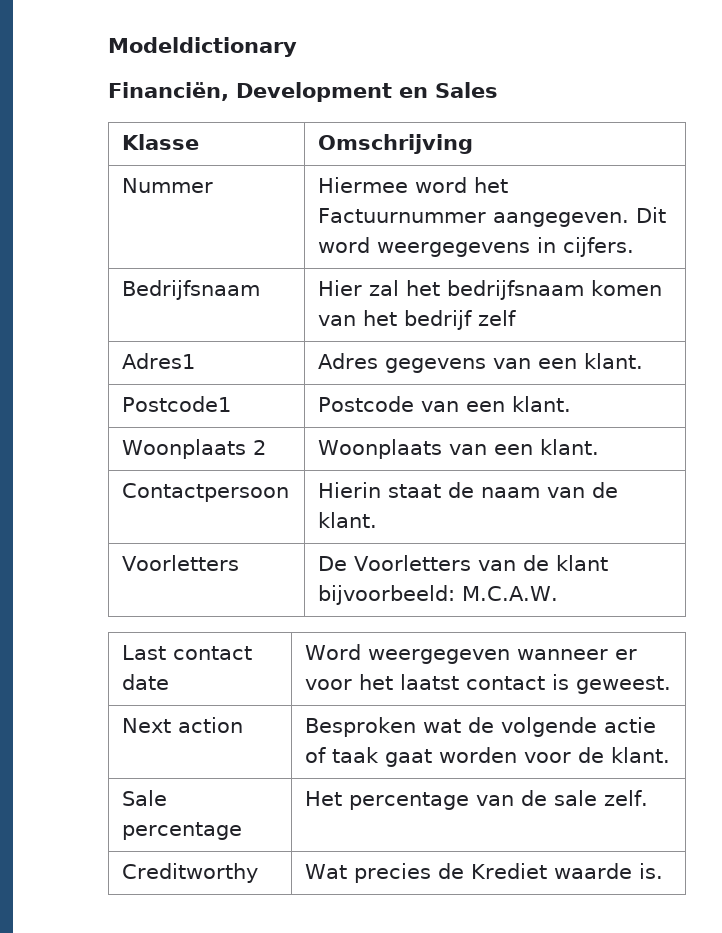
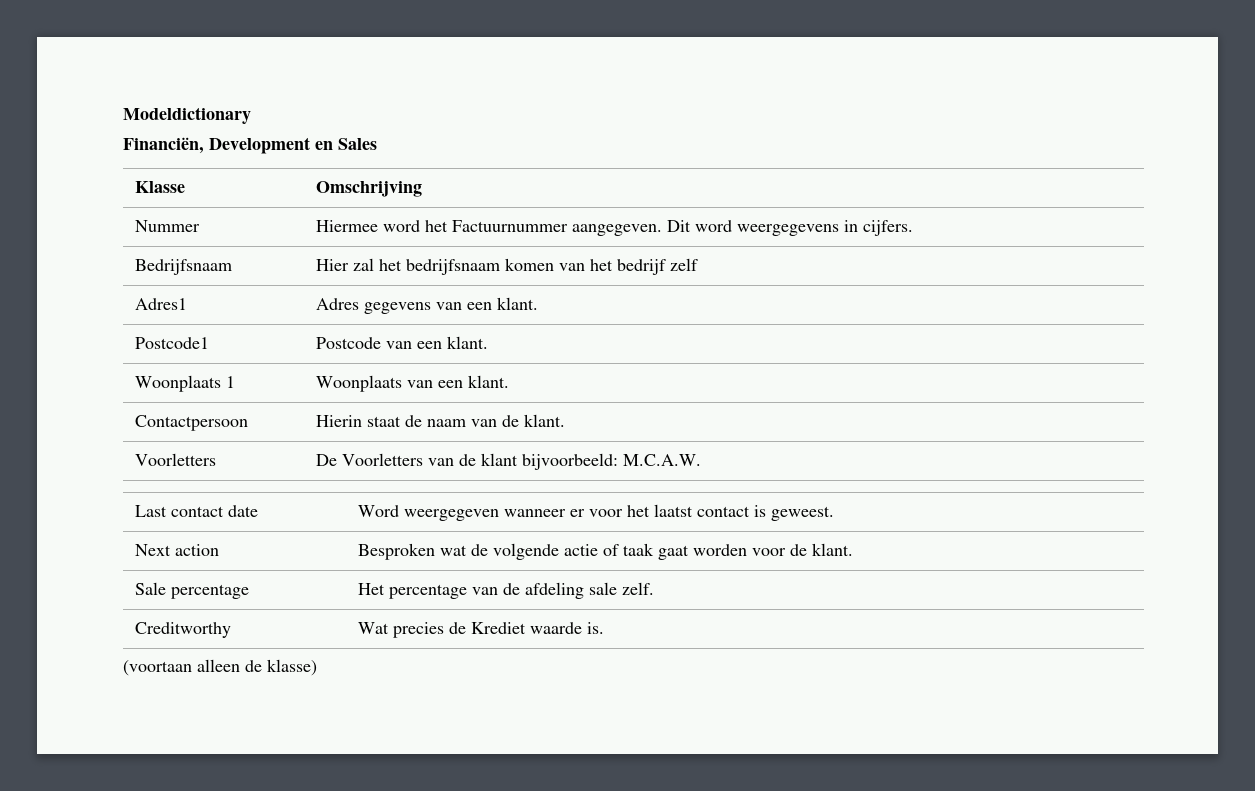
[253,440,267,455] 2 -> [225,376,235,388] 1
(548, 798) none -> [524,582,584,599] afdeling
(664, 871) none -> [123,659,317,676] // (voortaan alleen de klasse)

